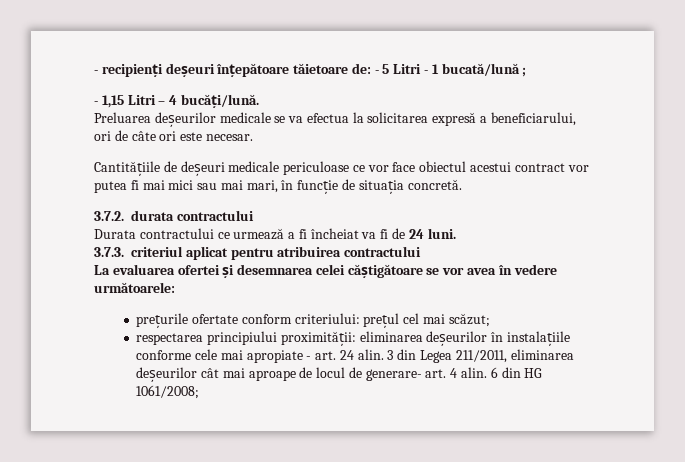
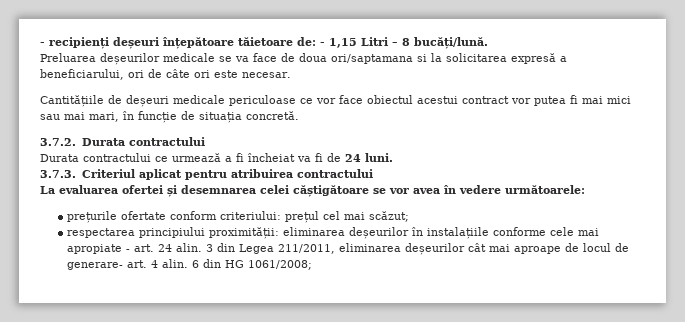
[382,63,527,77] [94,101,98,105] 5 Litri - 1 bucată/lună ; // - -> (325, 44) none
[169,95,178,105] 4 -> [402,38,410,46] 8
[306,113,349,123] efectua -> [253,53,427,64] face de doua ori/saptamana si
[131,210,174,221] durata -> [81,138,125,146] Durata
[131,246,183,257] criteriul -> [81,169,135,178] Criteriul

